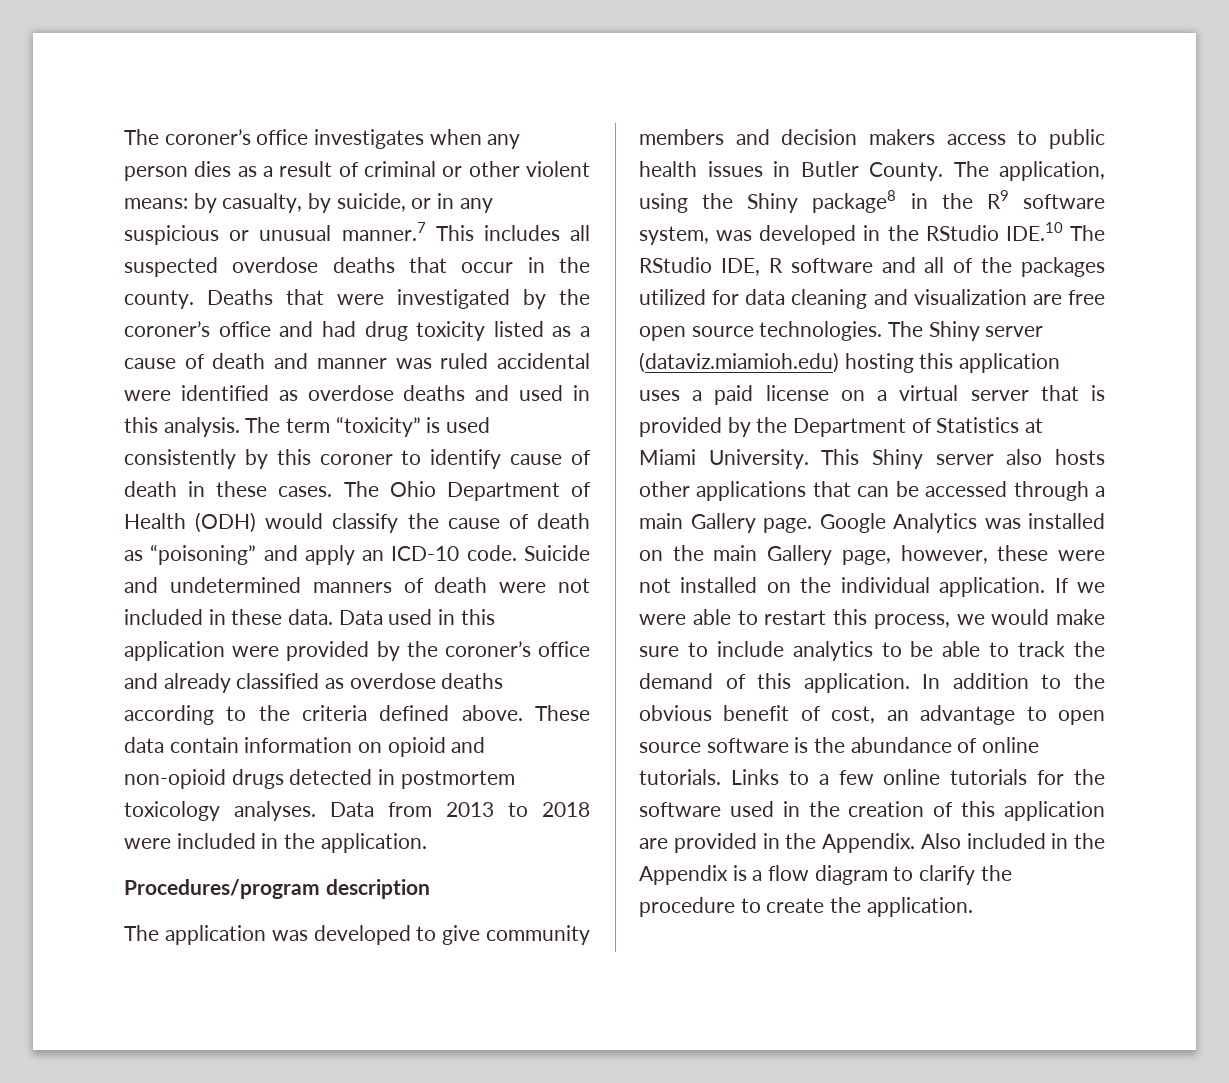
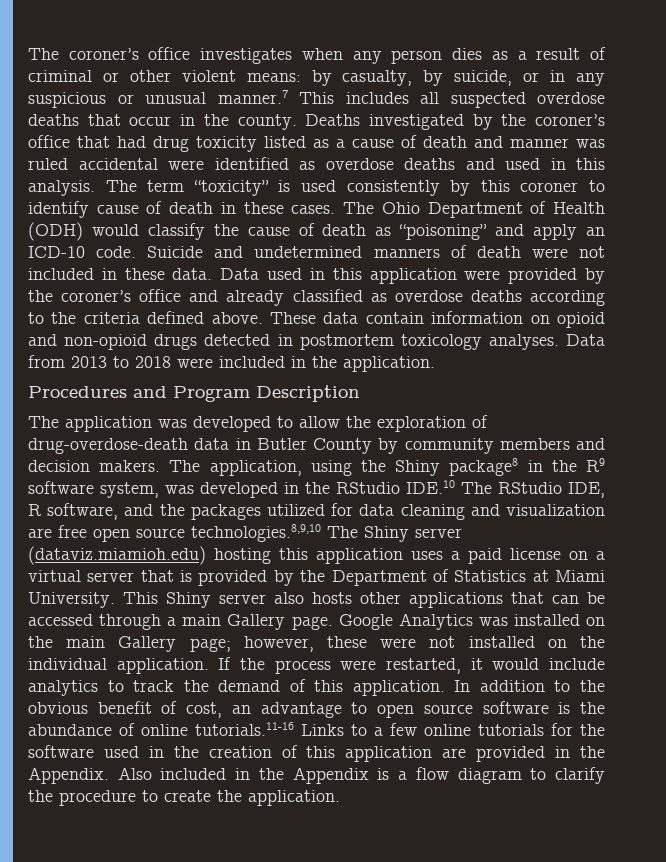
[286,289,384,305] that were -> (361, 120) none
[279,321,314,337] and -> [77,136,110,148] that
[124,879,430,899] Procedures/program description -> [28,385,360,402] Procedures and Program Description
[442,925,590,945] [639,129,1105,149] [639,161,943,181] give community members and decision makers access to public health issues in Butler County. -> [299,415,488,432] [28,438,605,454] [28,460,161,472] allow the exploration of drug-overdose-death data in Butler County by community members and decision makers.
[790,257,974,273] software and all of -> [47,503,154,520] software, and
[759,321,883,341] technologies. -> [191,524,321,542] technologies.8,9,10
[841,550,891,565] page, -> [189,638,231,652] page;
[1077,582,1105,593] [639,609,1105,629] [639,641,981,661] we were able to restart this process, we would make sure to include analytics to be able -> [240,658,605,674] [28,680,98,696] the process were restarted, it would include analytics
[639,769,721,785] tutorials. -> [195,722,294,736] tutorials.11-16

